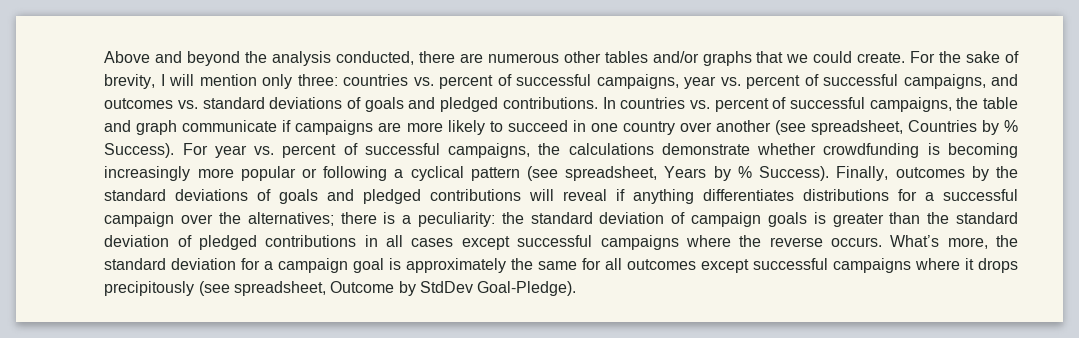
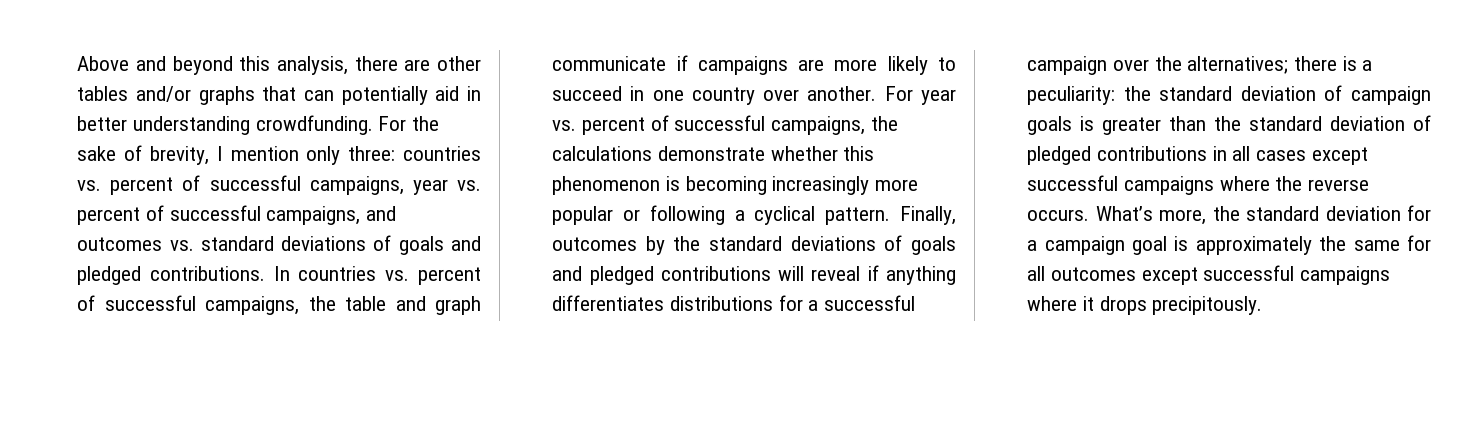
[245,51,414,66] the analysis conducted, -> [239,56,348,75] this analysis,
[487,53,559,63] numerous -> (431, 65) none
[786,51,906,63] we could create. -> [303,86,481,105] [77,115,373,135] can potentially aid in better understanding crowdfunding.
[169,74,195,86] will -> (223, 153) none
[715,120,1018,135] [104,143,175,158] another (see spreadsheet, Countries by % Success). -> [807,86,877,101] another.
[823,143,920,158] crowdfunding -> [843,146,875,161] [552,176,661,195] this phenomenon
[470,166,830,181] pattern (see spreadsheet, Years by % Success). -> [825,207,891,225] pattern.
[104,281,577,296] precipitously (see spreadsheet, Outcome by StdDev Goal-Pledge). -> [1152,296,1263,315] precipitously.

